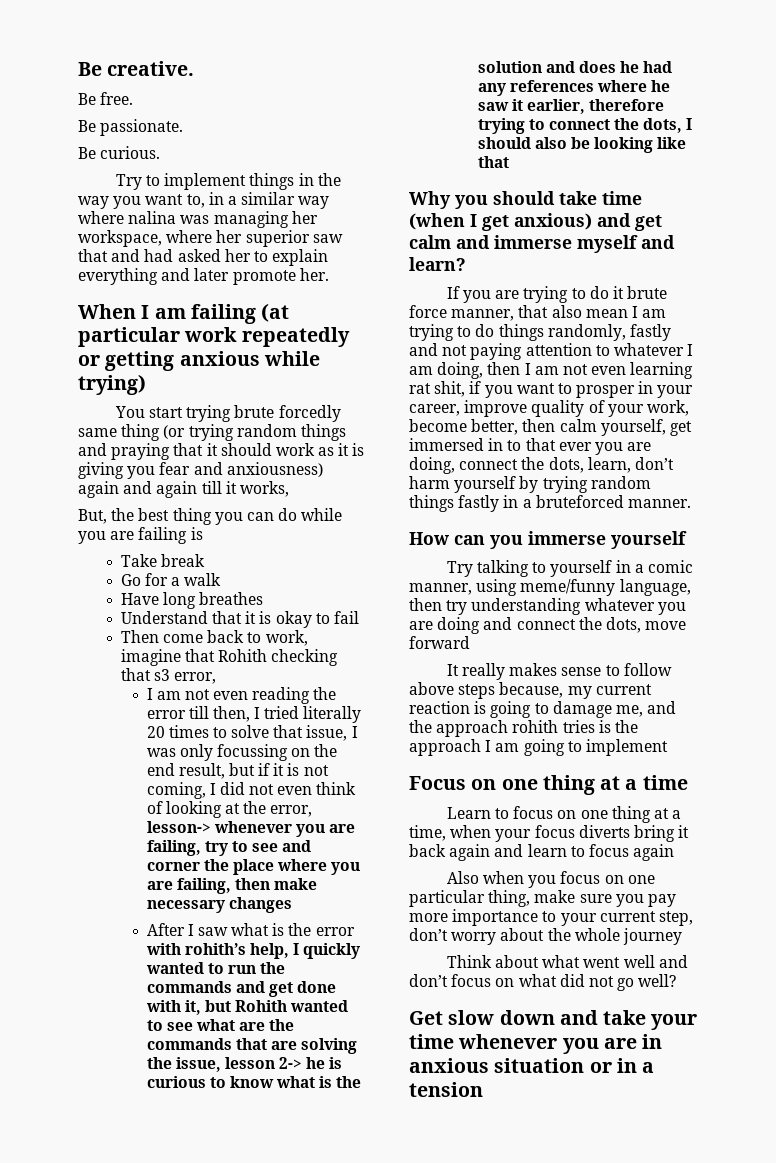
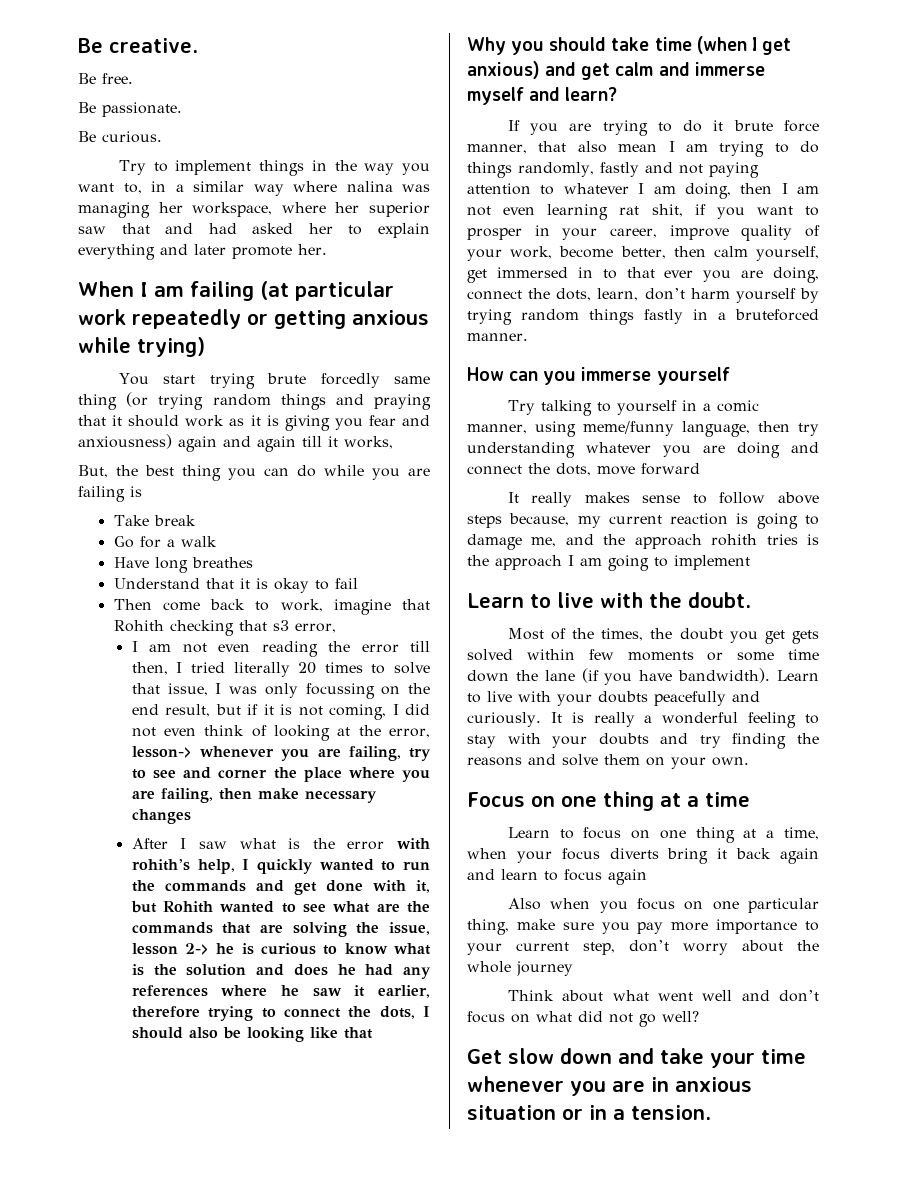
(668, 747) none -> [467,592,751,608] [507,628,820,644] [467,649,819,661] [467,668,819,685] [467,691,760,706] [467,712,819,728] [467,733,819,749] [467,754,749,769] // Learn to live with the doubt. // Most of the times, the doubt you get gets solved within few moments or some time down the lane (if you have bandwidth). Learn to live with your doubts peacefully and curiously. It is really a wonderful feeling to stay with your doubts and try finding the reasons and solve them on your own.
[409,1082,483,1097] tension -> [631,1105,711,1120] tension.

